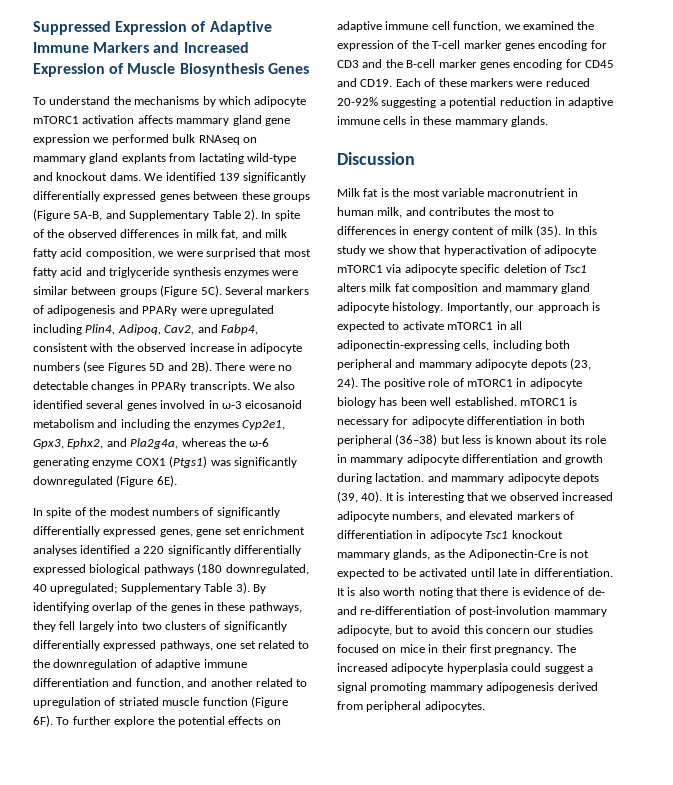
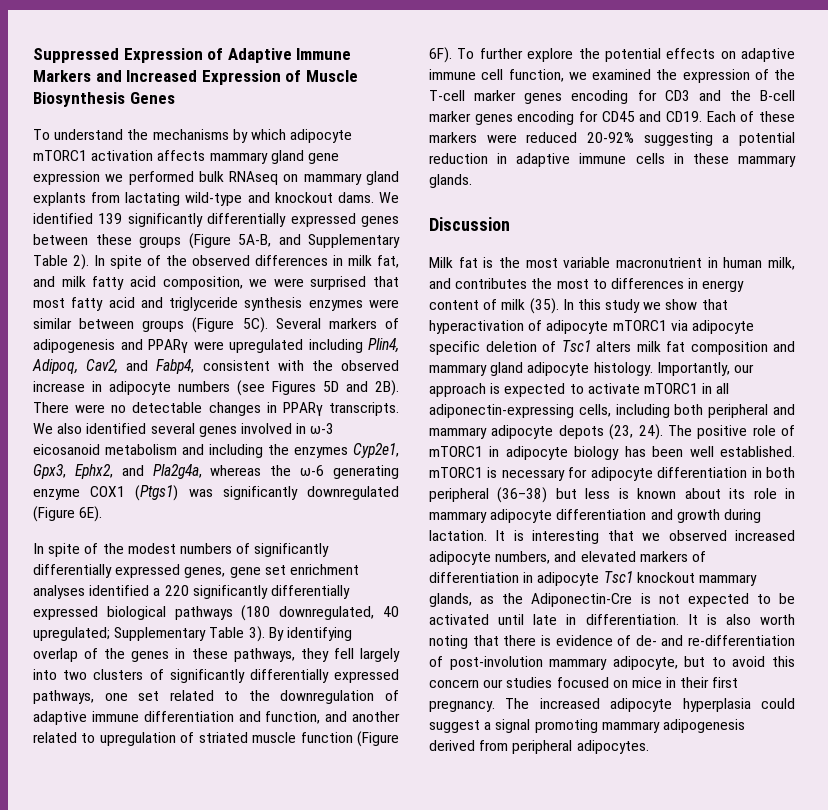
[427,473,599,484] [337,491,383,503] and mammary adipocyte depots (39, 40). -> (487, 535) none

